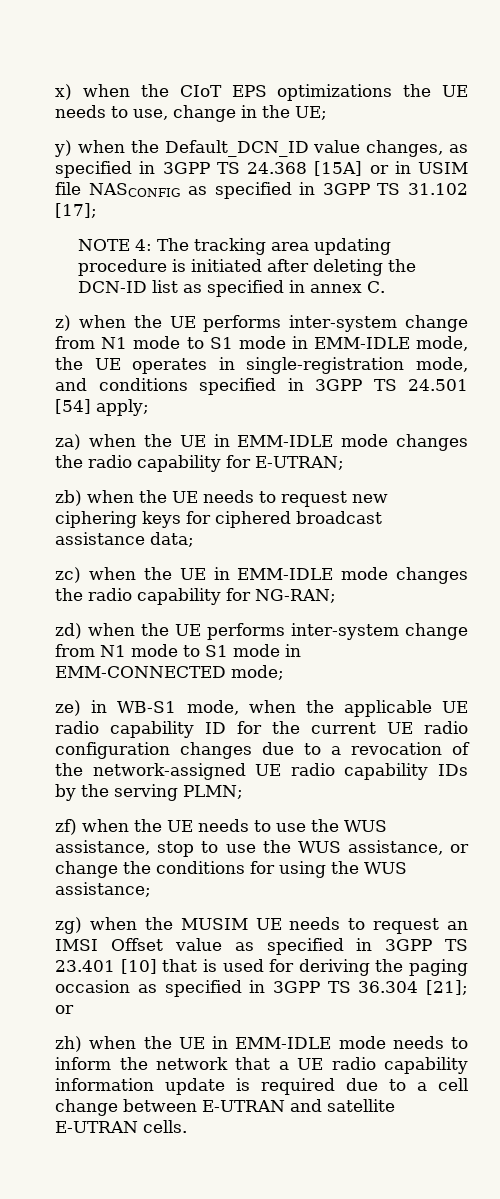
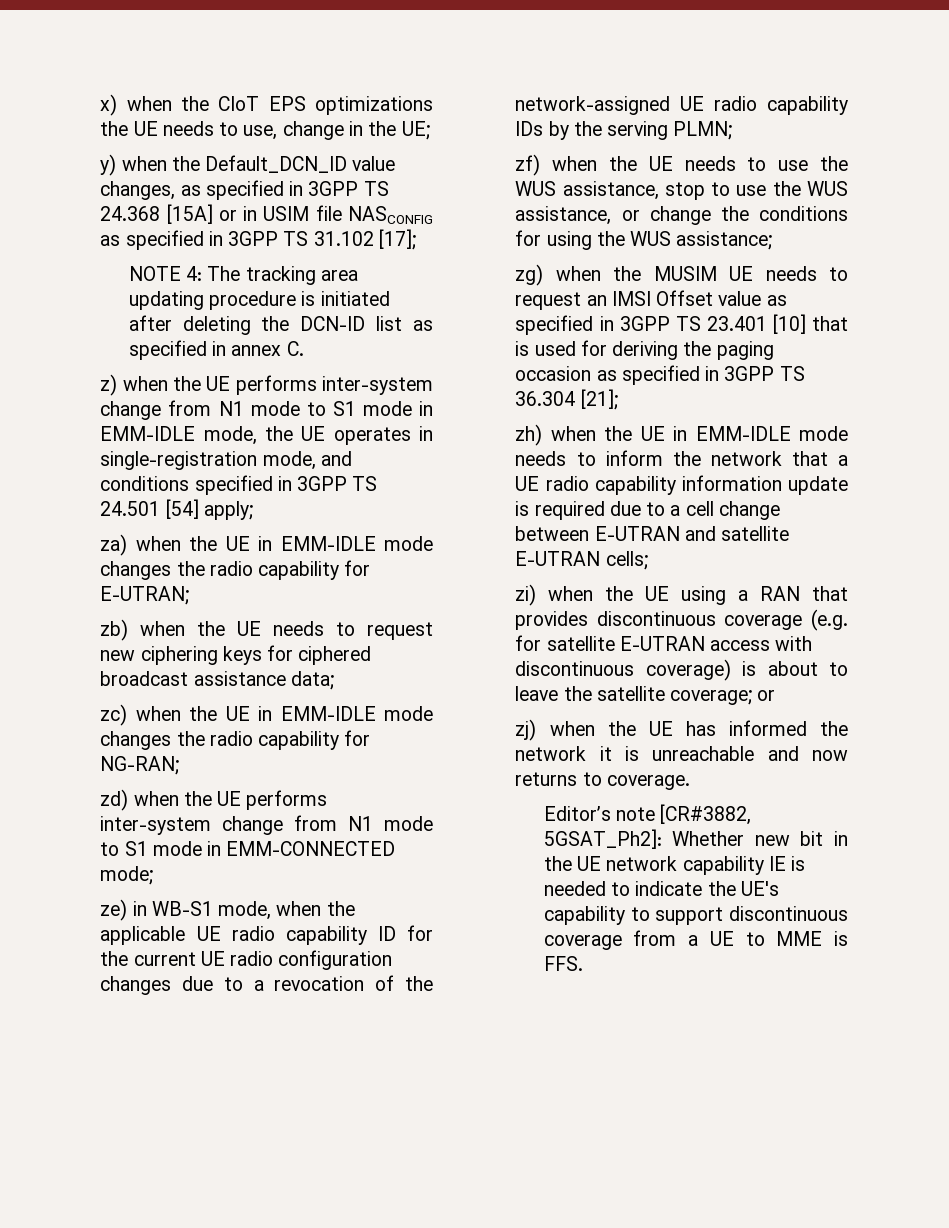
[55,1005,75,1014] or -> (618, 399) none
[143,1120,188,1133] cells. -> [605,551,648,570] [515,584,848,606] [515,609,848,631] [515,635,813,651] [515,659,848,681] [515,686,776,705] [515,719,848,741] [515,746,848,761] [515,772,690,790] [543,804,752,825] [543,829,848,849] [543,856,806,875] [543,881,779,896] [543,906,848,925] [543,930,848,950] [543,956,583,971] cells; // zi) when the UE using a RAN that provides discontinuous coverage (e.g. for satellite E-UTRAN access with discontinuous coverage) is about to leave the satellite coverage; or // zj) when the UE has informed the network it is unreachable and now returns to coverage. // Editor’s note [CR#3882, 5GSAT_Ph2]: Whether new bit in the UE network capability IE is needed to indicate the UE's capability to support discontinuous coverage from a UE to MME is FFS.

